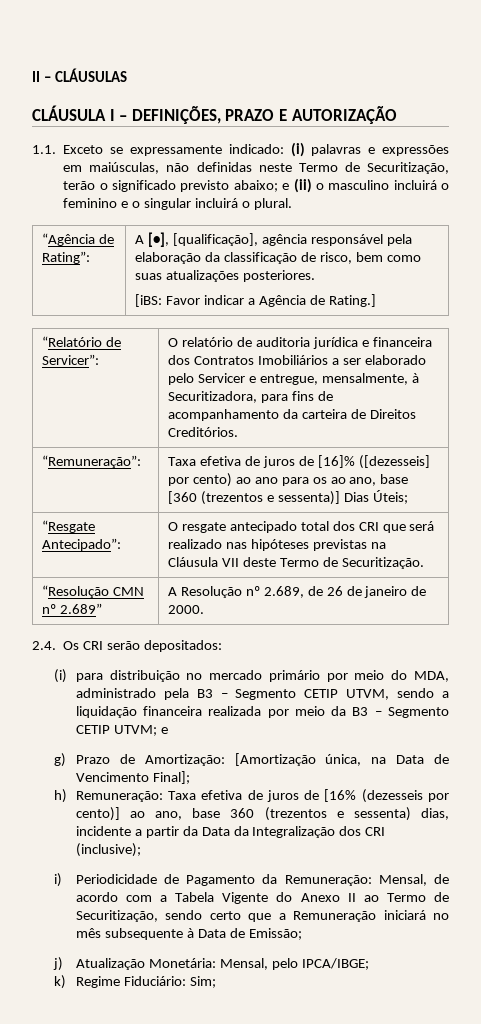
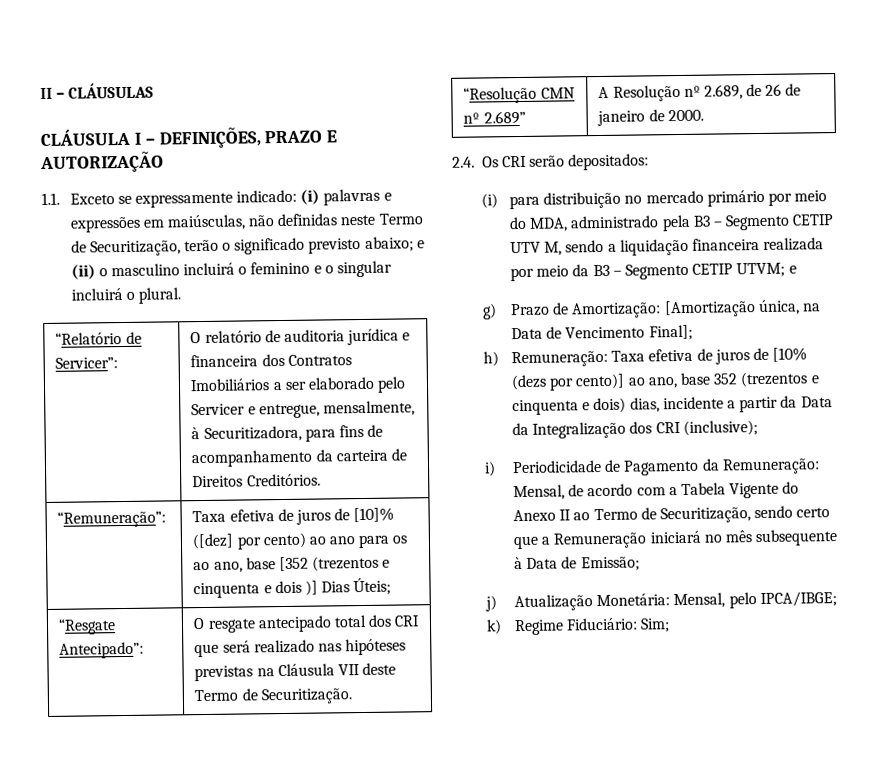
[42,233,114,246] [42,251,91,264] [135,232,412,247] [135,252,421,264] [135,270,315,282] [135,294,376,307] // “Agência de Rating”: | A [•], [qualificação], agência responsável pela elaboração da classificação de risco, bem como suas atualizações posteriores. // [iBS: Favor indicar a Agência de Rating.] -> (181, 295) none
[317,455,430,469] [16]% ([dezesseis] -> [353,507,395,523] [192,533,235,550] [10]% ([dez]
[168,491,340,505] [360 (trezentos e sessenta)] -> [278,555,391,572] [193,580,318,599] [352 (trezentos e cinquenta e dois )]
[346,689,390,700] UTVM, -> [510,241,563,256] UTV M,
[324,789,423,803] [16% (dezesseis -> [772,347,808,362] [511,374,548,391] [10% (dezs
[230,807,411,821] 360 (trezentos e sessenta) -> [713,371,820,388] [512,397,627,416] 352 (trezentos e cinquenta e dois)

